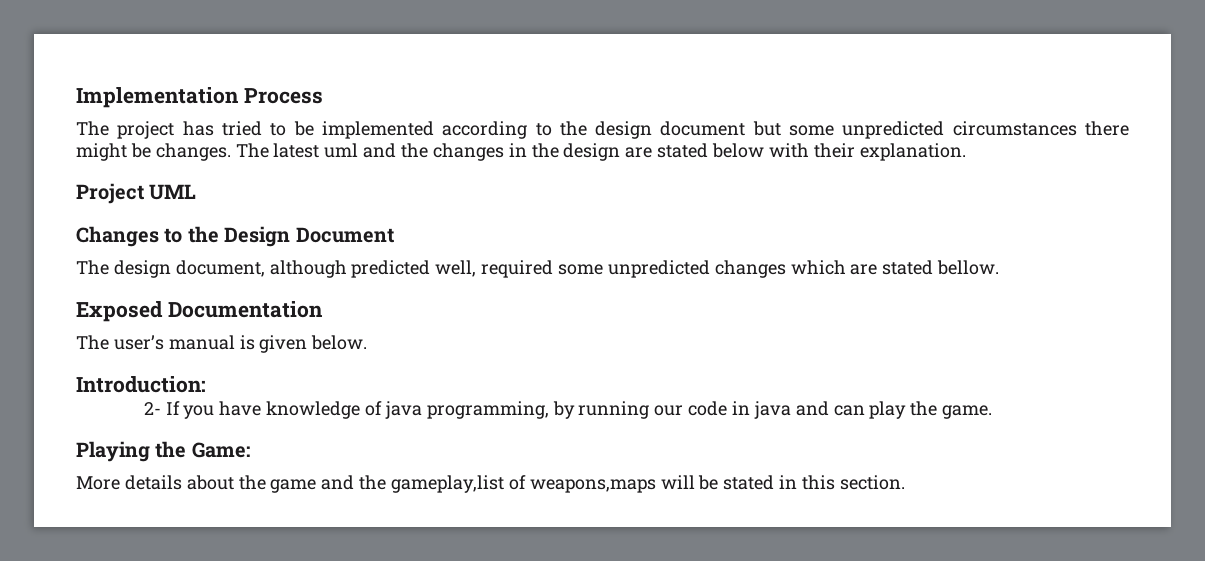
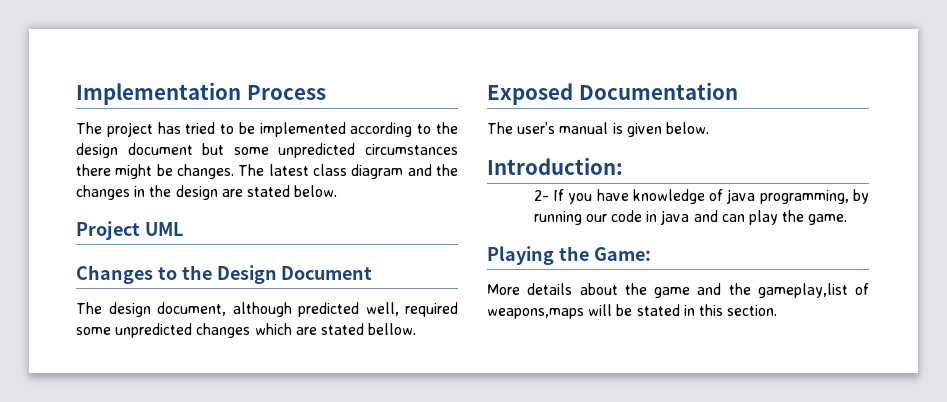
[324,143,359,158] uml -> [313,164,404,179] class diagram
[712,143,966,161] below with their explanation. -> [294,185,338,197] below.

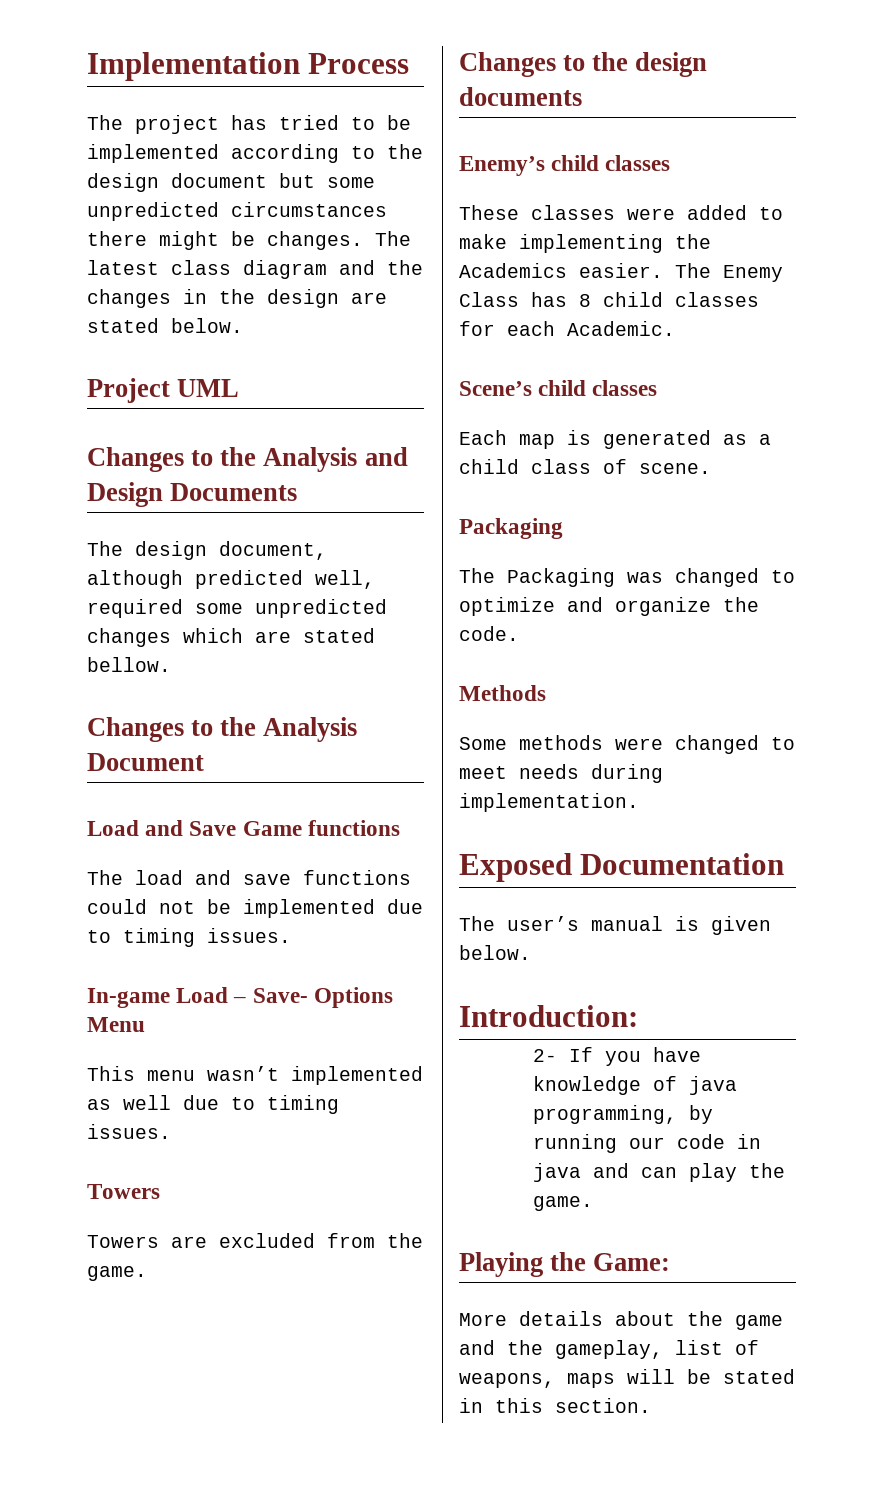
[216,265,373,284] Design Document -> [263,447,408,472] [87,482,298,507] Analysis and Design Documents
(417, 329) none -> [87,717,358,742] [87,753,204,771] [87,820,400,836] [87,870,411,885] [87,899,423,918] [87,928,291,947] [87,987,393,1008] [87,1017,145,1032] [87,1066,423,1085] [87,1095,339,1114] [87,1124,171,1139] [87,1184,160,1199] [87,1233,423,1248] [87,1266,147,1281] [459,52,708,77] [459,87,582,106] [459,155,671,176] [459,205,783,220] [459,234,711,253] [459,263,783,282] [459,292,759,307] [459,321,675,336] [459,380,658,396] [459,430,771,449] [459,459,711,474] [459,518,563,539] [459,568,795,587] [459,597,759,616] [459,626,519,641] [459,685,546,701] [459,735,795,754] [459,764,663,783] [459,793,639,812] // Changes to the Analysis Document // Load and Save Game functions // The load and save functions could not be implemented due to timing issues. // In-game Load – Save- Options Menu // This menu wasn’t implemented as well due to timing issues. // Towers // Towers are excluded from the game. // Changes to the design documents // Enemy’s child classes // These classes were added to make implementing the Academics easier. The Enemy Class has 8 child classes for each Academic. // Scene’s child classes // Each map is generated as a child class of scene. // Packaging // The Packaging was changed to optimize and organize the code. // Methods // Some methods were changed to meet needs during implementation.
[757,283,869,298] [487,308,584,319] gameplay,list of weapons,maps -> [555,1340,759,1359] [459,1373,615,1388] gameplay, list of weapons, maps

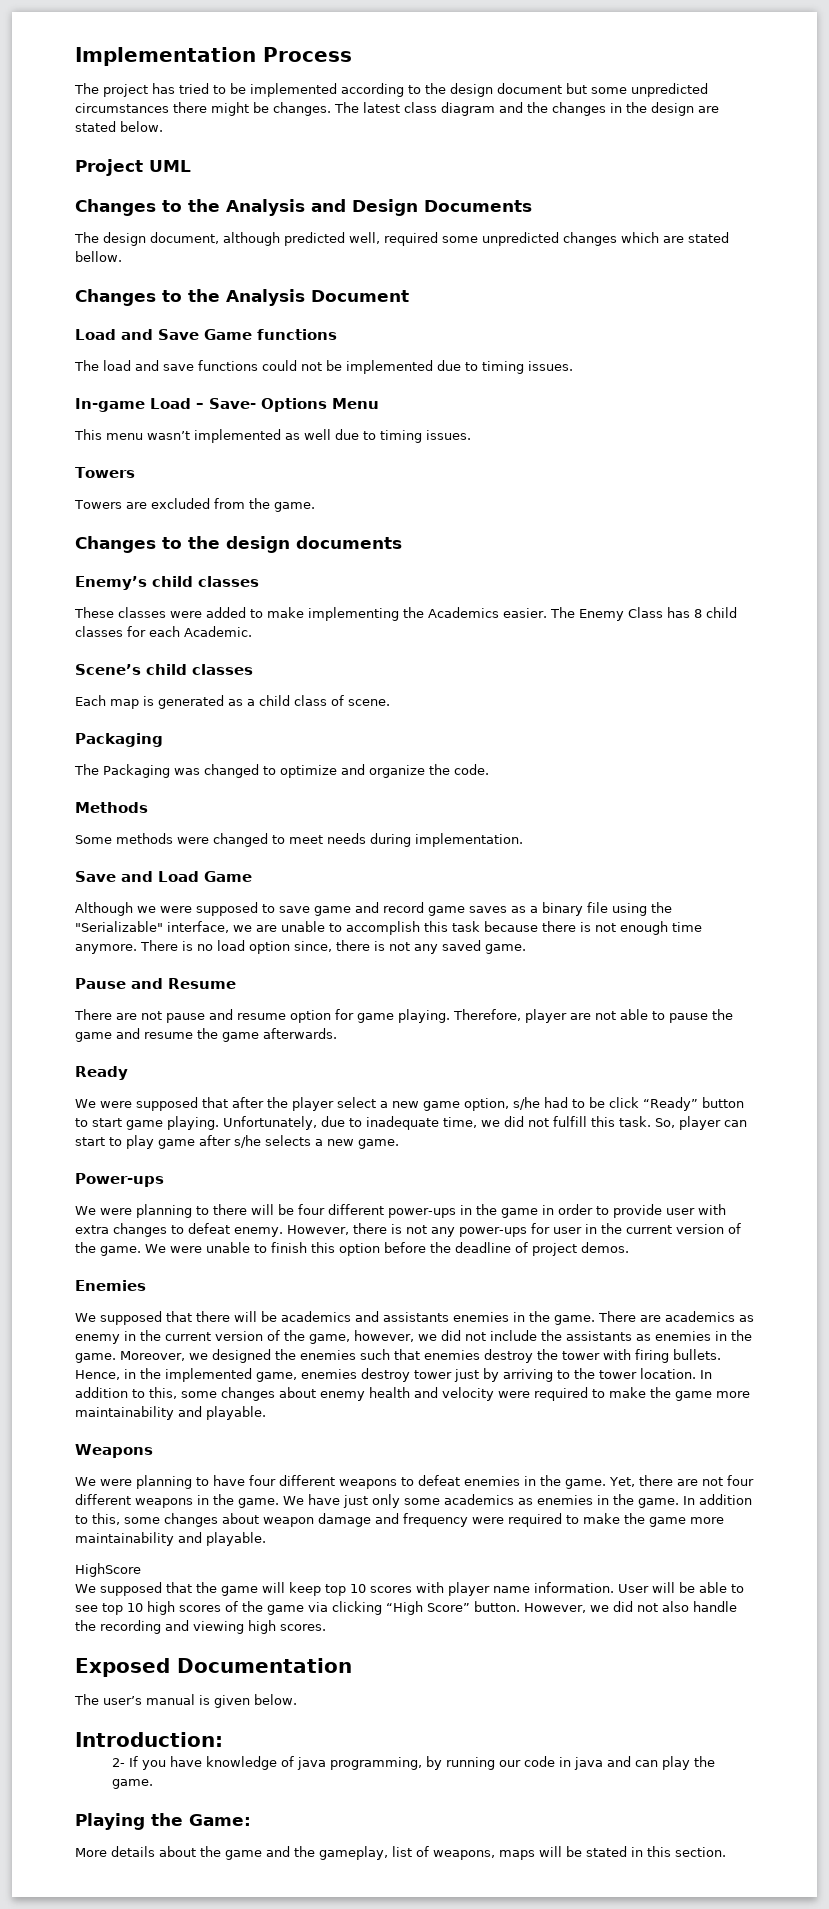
(639, 802) none -> [75,871,252,882] [75,902,672,916] [75,921,702,935] [75,940,526,954] [75,978,236,989] [74,1009,733,1023] [75,1028,337,1042] [75,1066,128,1080] [75,1097,744,1111] [75,1116,747,1130] [75,1135,399,1149] [75,1173,164,1187] [75,1204,726,1218] [75,1223,741,1237] [75,1242,629,1256] [75,1280,146,1291] [75,1311,754,1325] [75,1330,752,1344] [75,1349,721,1363] [75,1368,712,1382] [75,1387,750,1401] [75,1406,266,1420] [75,1444,153,1458] [75,1475,754,1489] [75,1494,752,1508] [75,1513,724,1527] [75,1532,266,1546] [75,1563,141,1577] [75,1582,744,1596] [75,1601,737,1615] [75,1620,326,1634] // Save and Load Game // Although we were supposed to save game and record game saves as a binary file using the "Serializable" interface, we are unable to accomplish this task because there is not enough time anymore. There is no load option since, there is not any saved game. // Pause and Resume // There are not pause and resume option for game playing. Therefore, player are not able to pause the game and resume the game afterwards. // Ready // We were supposed that after the player select a new game option, s/he had to be click “Ready” button to start game playing. Unfortunately, due to inadequate time, we did not fulfill this task. So, player can start to play game after s/he selects a new game. // Power-ups // We were planning to there will be four different power-ups in the game in order to provide user with extra changes to defeat enemy. However, there is not any power-ups for user in the current version of the game. We were unable to finish this option before the deadline of project demos. // Enemies // We supposed that there will be academics and assistants enemies in the game. There are academics as enemy in the current version of the game, however, we did not include the assistants as enemies in the game. Moreover, we designed the enemies such that enemies destroy the tower with firing bullets. Hence, in the implemented game, enemies destroy tower just by arriving to the tower location. In addition to this, some changes about enemy health and velocity were required to make the game more maintainability and playable. // Weapons // We were planning to have four different weapons to defeat enemies in the game. Yet, there are not four different weapons in the game. We have just only some academics as enemies in the game. In addition to this, some changes about weapon damage and frequency were required to make the game more maintainability and playable. // HighScore // We supposed that the game will keep top 10 scores with player name information. User will be able to see top 10 high scores of the game via clicking “High Score” button. However, we did not also handle the recording and viewing high scores.

